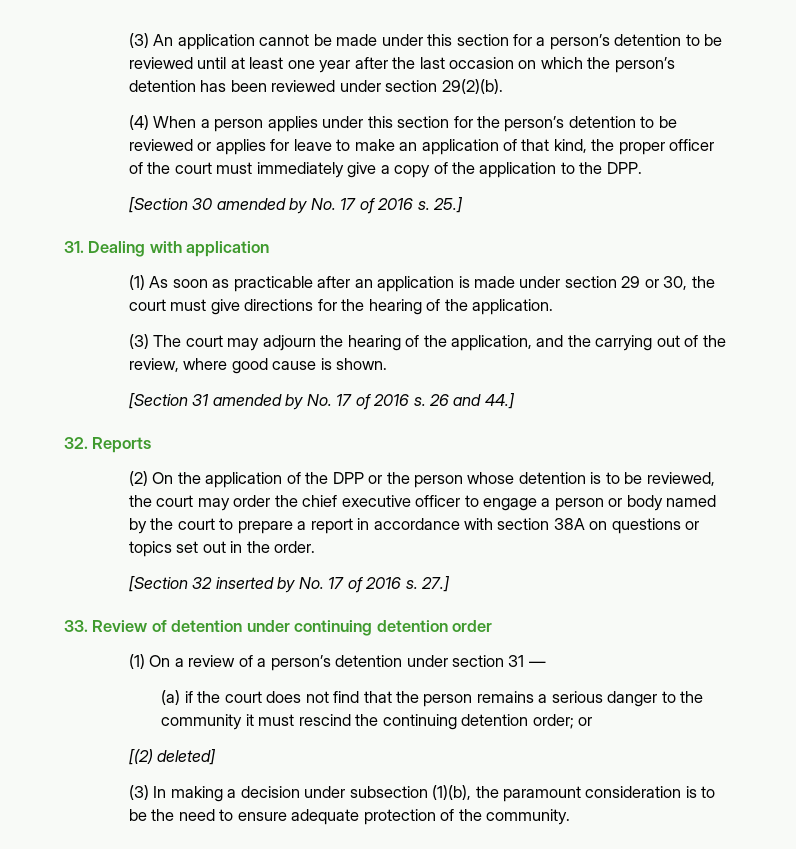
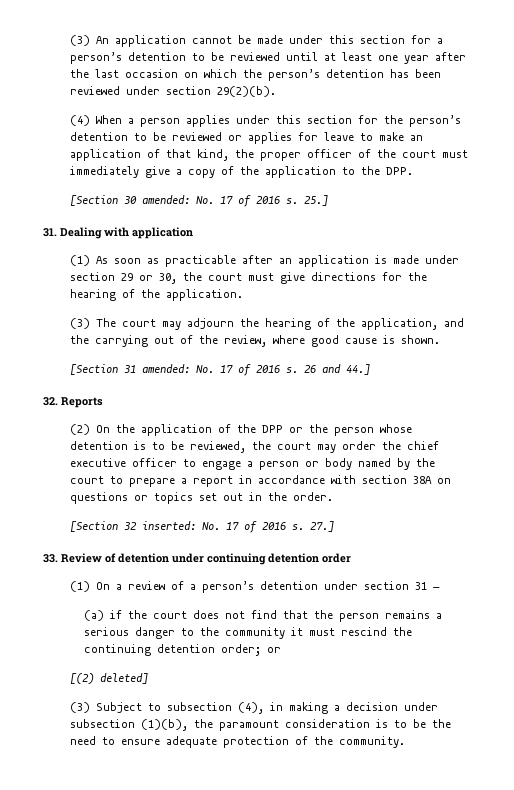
[216,198,308,214] amended by -> [142,195,191,204] amended:
[212,394,304,410] amended by -> [142,364,191,373] amended:
[215,577,296,593] inserted by -> [142,521,197,530] inserted:
[153,786,167,798] In -> [96,702,284,714] Subject to subsection (4), in

